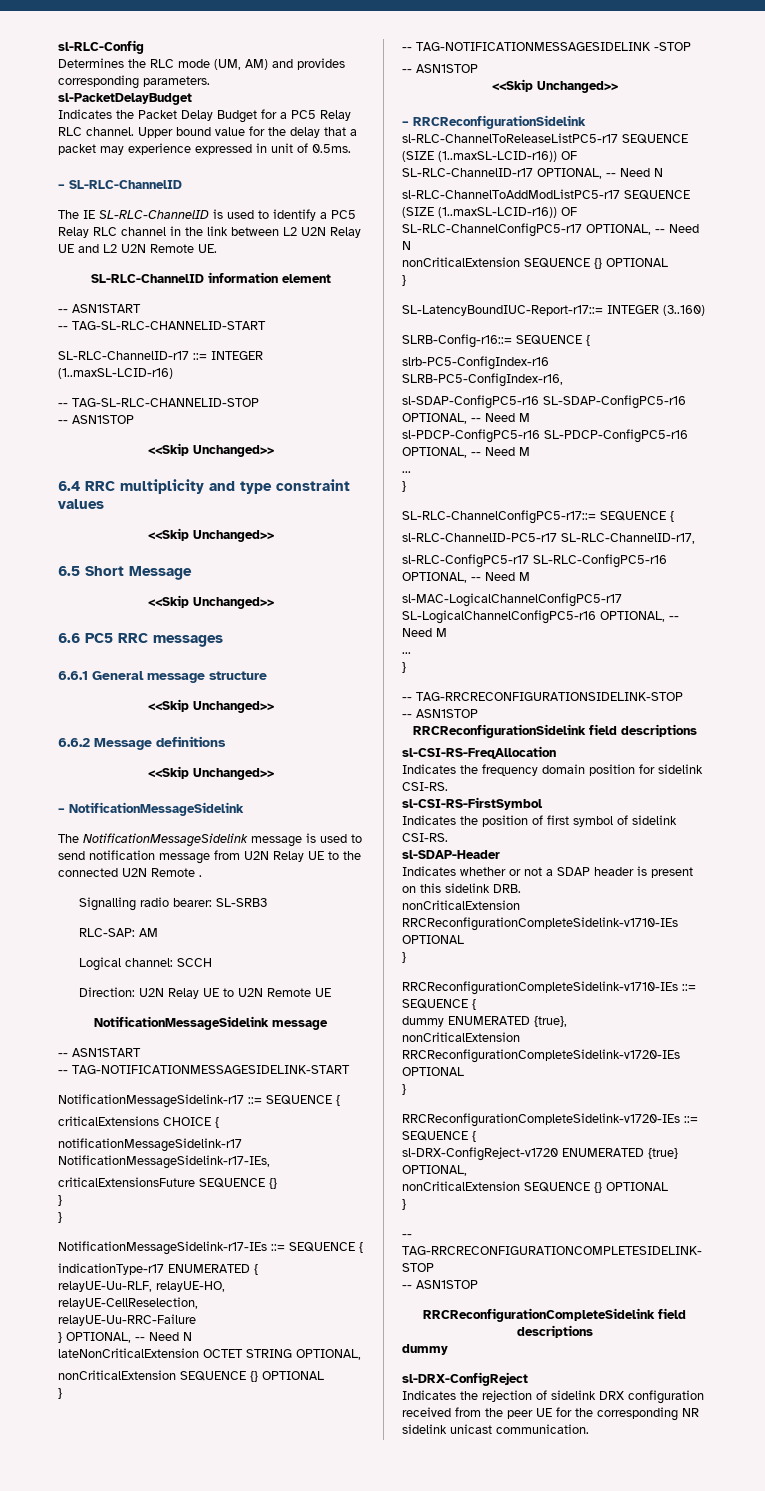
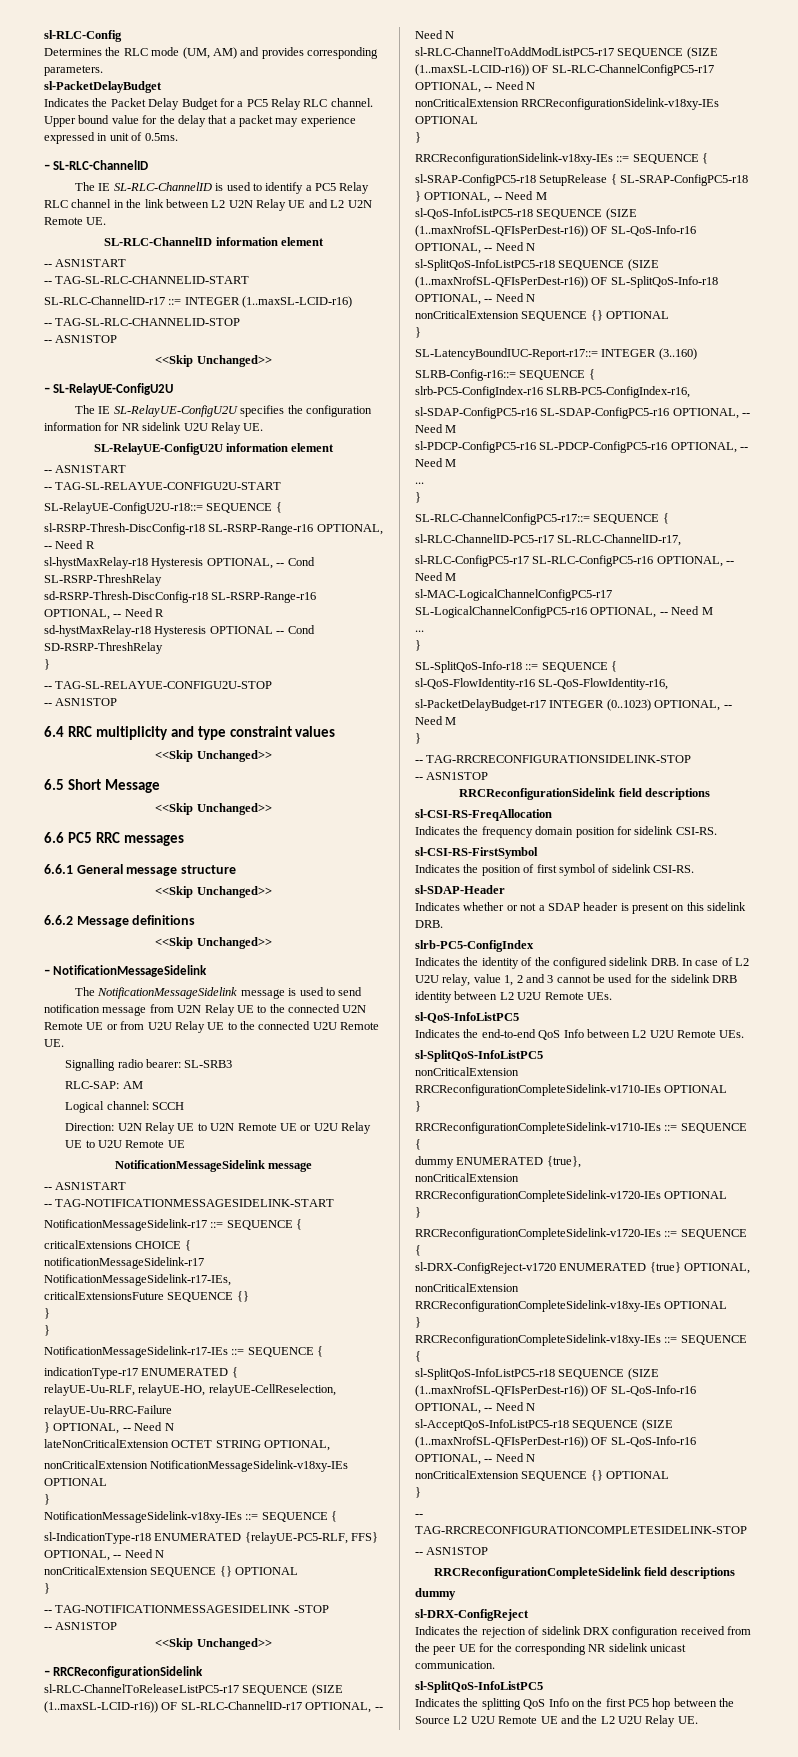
(274, 451) none -> [44,383,174,395] [75,405,372,417] [44,422,264,434] [93,443,335,455] [44,465,127,473] [44,482,282,490] [44,502,282,514] [44,523,383,535] [44,540,95,549] [44,557,315,569] [44,574,162,586] [44,591,317,603] [44,608,165,620] [44,625,315,637] [44,642,163,654] [44,659,50,670] [44,681,273,689] [44,698,118,706] // – SL-RelayUE-ConfigU2U // The IE SL-RelayUE-ConfigU2U specifies the configuration information for NR sidelink U2U Relay UE. // SL-RelayUE-ConfigU2U information element // -- ASN1START // -- TAG-SL-RELAYUE-CONFIGU2U-START // SL-RelayUE-ConfigU2U-r18::= SEQUENCE { // sl-RSRP-Thresh-DiscConfig-r18 SL-RSRP-Range-r16 OPTIONAL, -- Need R // sl-hystMaxRelay-r18 Hysteresis OPTIONAL, -- Cond SL-RSRP-ThreshRelay // sd-RSRP-Thresh-DiscConfig-r18 SL-RSRP-Range-r16 OPTIONAL, -- Need R // sd-hystMaxRelay-r18 Hysteresis OPTIONAL -- Cond SD-RSRP-ThreshRelay // } // -- TAG-SL-RELAYUE-CONFIGU2U-STOP // -- ASN1STOP
[199,875,202,877] . -> [86,1021,380,1033] [44,1039,64,1047] UE or from U2U Relay UE to the connected U2U Remote UE.
(332, 992) none -> [300,1122,372,1134] [65,1140,185,1148] or U2U Relay UE to U2U Remote UE
(361, 1354) none -> [44,1460,349,1472] [44,1478,107,1486] [44,1494,50,1505] [44,1511,338,1523] [44,1532,379,1544] [44,1549,165,1561] // nonCriticalExtension NotificationMessageSidelink-v18xy-IEs OPTIONAL // } // NotificationMessageSidelink-v18xy-IEs ::= SEQUENCE { // sl-IndicationType-r18 ENUMERATED {relayUE-PC5-RLF, FFS} OPTIONAL, -- Need N
(411, 245) none -> [415,98,720,110] [415,116,478,124] [415,132,421,143] [415,153,709,165] [415,174,749,186] [415,191,547,203] [415,208,637,220] [415,225,696,237] [415,242,536,254] [415,259,659,271] [415,276,718,288] [415,293,536,305] // nonCriticalExtension RRCReconfigurationSidelink-v18xy-IEs OPTIONAL // } // RRCReconfigurationSidelink-v18xy-IEs ::= SEQUENCE { // sl-SRAP-ConfigPC5-r18 SetupRelease { SL-SRAP-ConfigPC5-r18 } OPTIONAL, -- Need M // sl-QoS-InfoListPC5-r18 SEQUENCE (SIZE (1..maxNrofSL-QFIsPerDest-r16)) OF SL-QoS-Info-r16 OPTIONAL, -- Need N // sl-SplitQoS-InfoListPC5-r18 SEQUENCE (SIZE (1..maxNrofSL-QFIsPerDest-r16)) OF SL-SplitQoS-Info-r18 OPTIONAL, -- Need N
(406, 667) none -> [415,661,618,673] [415,678,669,690] [415,699,732,711] [415,716,457,725] [415,733,421,744] // SL-SplitQoS-Info-r18 ::= SEQUENCE { // sl-QoS-FlowIdentity-r16 SL-QoS-FlowIdentity-r16, // sl-PacketDelayBudget-r17 INTEGER (0..1023) OPTIONAL, -- Need M // }
(521, 888) none -> [415,940,534,952] [415,957,750,969] [415,974,737,986] [415,991,612,1003] [415,1012,519,1023] [415,1029,745,1040] [415,1050,543,1062] // slrb-PC5-ConfigIndex // Indicates the identity of the configured sidelink DRB. In case of L2 U2U relay, value 1, 2 and 3 cannot be used for the sidelink DRB identity between L2 U2U Remote UEs. // sl-QoS-InfoListPC5 // Indicates the end-to-end QoS Info between L2 U2U Remote UEs. // sl-SplitQoS-InfoListPC5
(467, 1170) none -> [415,1283,519,1292] [415,1300,728,1312] [415,1317,421,1328] [415,1334,747,1346] [415,1351,421,1362] [415,1368,659,1380] [415,1385,696,1397] [415,1402,536,1414] [415,1419,673,1431] [415,1436,696,1448] [415,1453,536,1465] // nonCriticalExtension RRCReconfigurationCompleteSidelink-v18xy-IEs OPTIONAL // } // RRCReconfigurationCompleteSidelink-v18xy-IEs ::= SEQUENCE { // sl-SplitQoS-InfoListPC5-r18 SEQUENCE (SIZE (1..maxNrofSL-QFIsPerDest-r16)) OF SL-QoS-Info-r16 OPTIONAL, -- Need N // sl-AcceptQoS-InfoListPC5-r18 SEQUENCE (SIZE (1..maxNrofSL-QFIsPerDest-r16)) OF SL-QoS-Info-r16 OPTIONAL, -- Need N
(589, 1429) none -> [415,1681,543,1693] [415,1698,735,1710] [415,1715,698,1727] // sl-SplitQoS-InfoListPC5 // Indicates the splitting QoS Info on the first PC5 hop between the Source L2 U2U Remote UE and the L2 U2U Relay UE.

